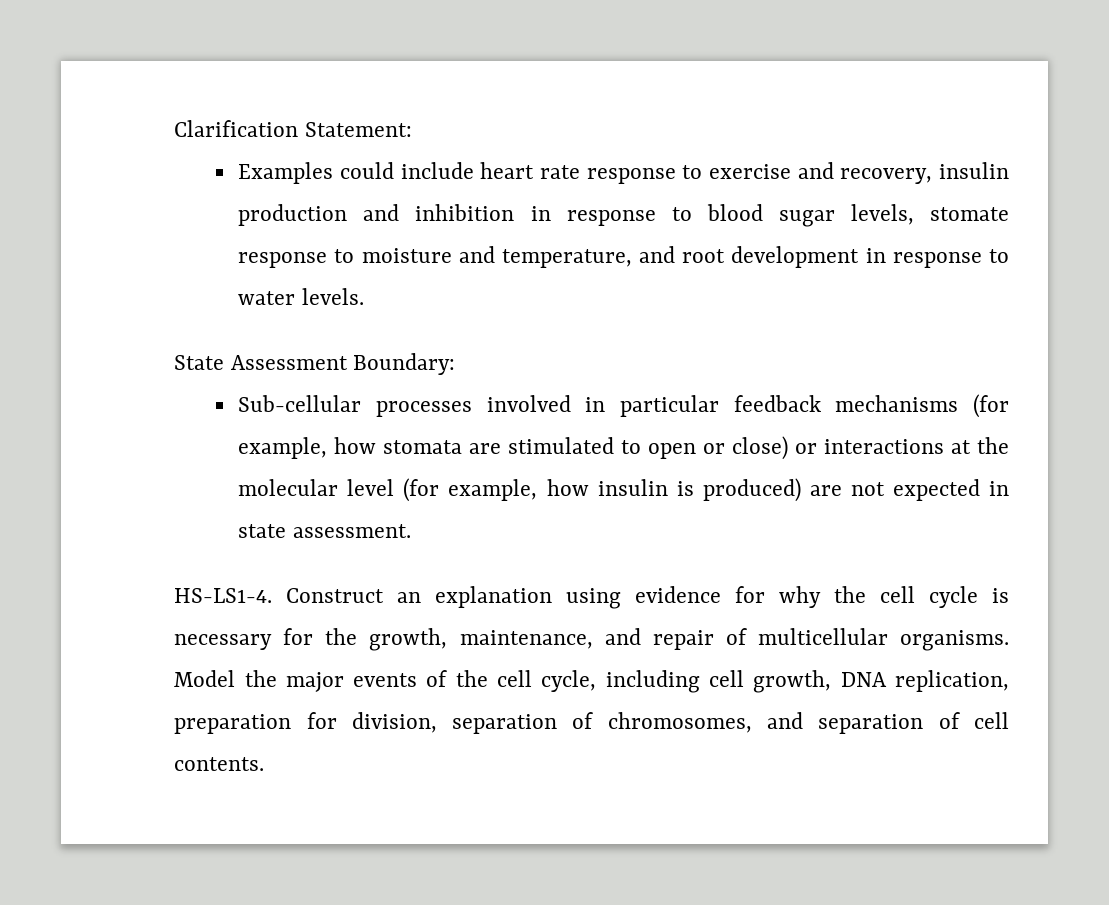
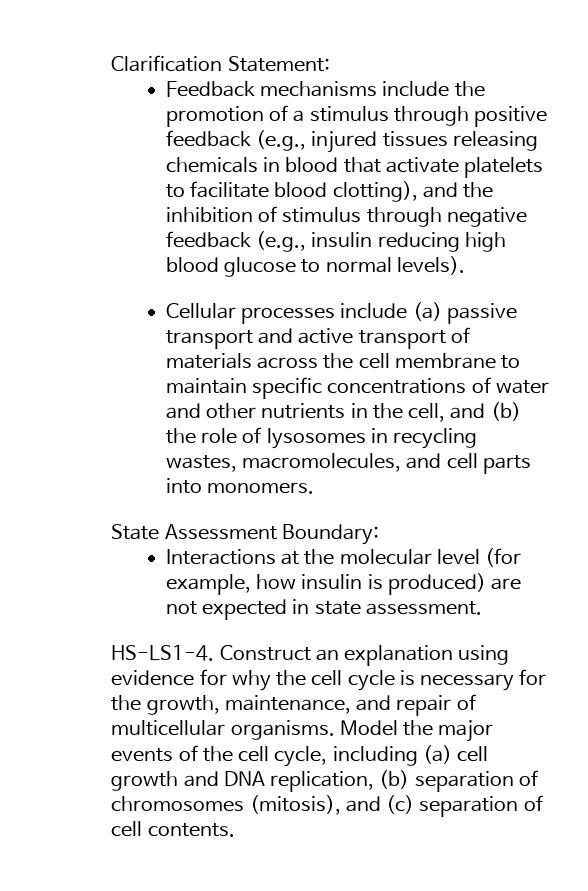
[238,162,1010,184] [238,204,1010,227] [238,246,1010,268] [238,288,364,305] [174,353,456,375] [238,394,1010,418] [238,436,945,460] Examples could include heart rate response to exercise and recovery, insulin production and inhibition in response to blood sugar levels, stomate response to moisture and temperature, and root development in response to water levels. // State Assessment Boundary: // Sub-cellular processes involved in particular feedback mechanisms (for example, how stomata are stimulated to open or close) or interactions -> [165,81,485,97] [165,105,548,127] [165,130,538,153] [165,157,544,178] [165,181,494,202] [165,206,527,227] [165,231,506,252] [165,256,465,277] [165,302,517,324] [165,327,470,349] [165,353,521,369] [165,377,549,399] [165,402,521,422] [165,427,478,449] [165,453,531,474] [165,478,315,494] [111,524,379,545] [165,549,276,565] Feedback mechanisms include the promotion of a stimulus through positive feedback (e.g., injured tissues releasing chemicals in blood that activate platelets to facilitate blood clotting), and the inhibition of stimulus through negative feedback (e.g., insulin reducing high blood glucose to normal levels). // Cellular processes include (a) passive transport and active transport of materials across the cell membrane to maintain specific concentrations of water and other nutrients in the cell, and (b) the role of lysosomes in recycling wastes, macromolecules, and cell parts into monomers. // State Assessment Boundary: // Interactions
[709,670,1009,693] [174,712,804,734] cell growth, DNA replication, preparation for division, separation of chromosomes, and -> [422,745,489,764] [111,770,538,792] [111,795,415,815] (a) cell growth and DNA replication, (b) separation of chromosomes (mitosis), and (c)

